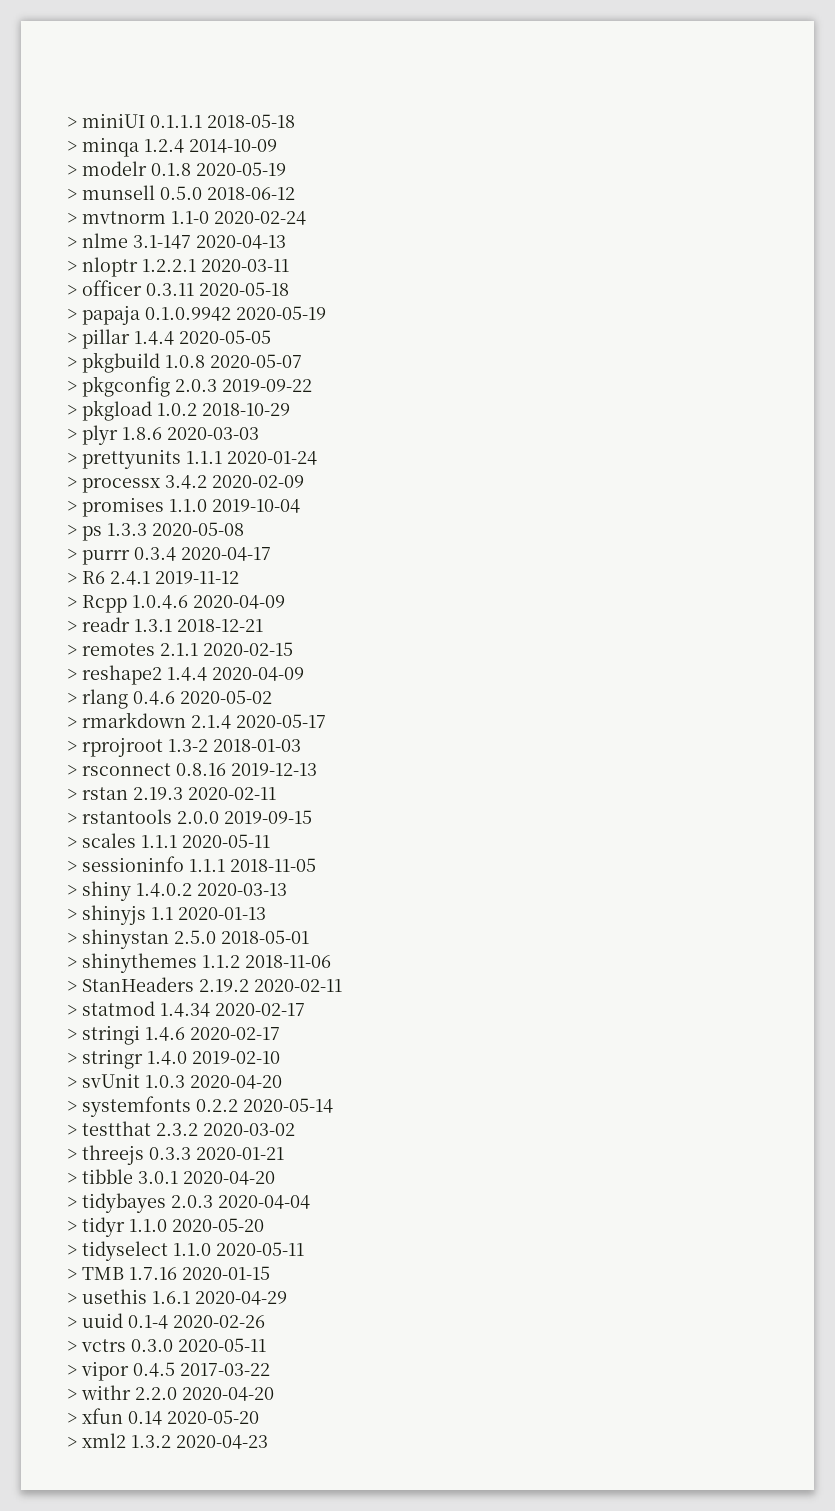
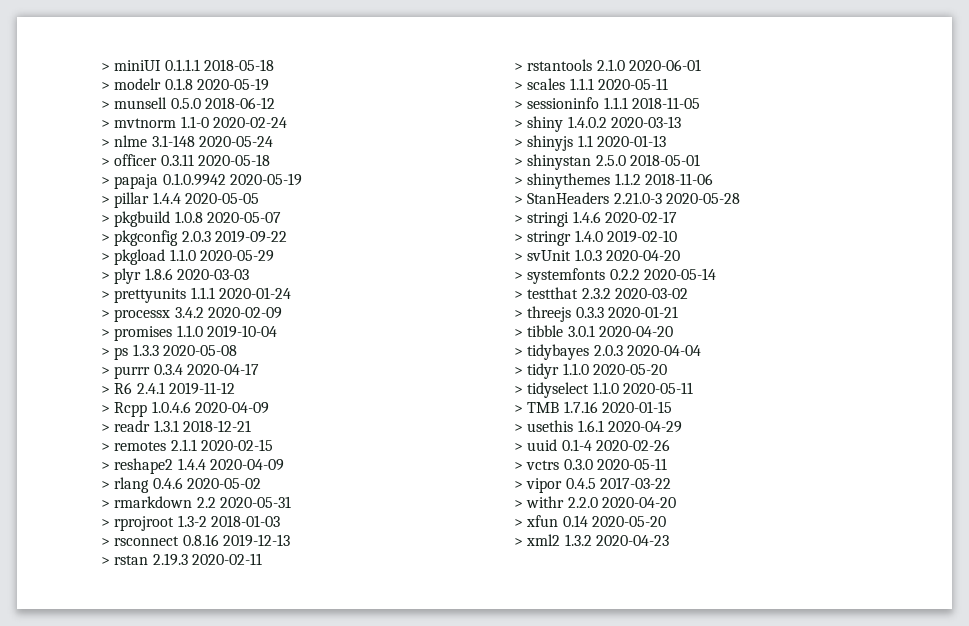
[67,137,277,157] // > minqa 1.2.4 2014-10-09 -> (274, 65) none
[133,235,286,249] [67,257,289,277] 3.1-147 2020-04-13 // > nloptr 1.2.2.1 2020-03-11 -> [151,135,273,147] 3.1-148 2020-05-24
[157,403,290,416] 1.0.2 2018-10-29 -> [169,249,274,262] 1.1.0 2020-05-29
[191,714,326,729] 2.1.4 2020-05-17 -> [196,496,291,508] 2.2 2020-05-31
[177,810,312,824] 2.0.0 2019-09-15 -> [596,59,701,71] 2.1.0 2020-06-01
[199,979,342,992] [67,1001,305,1017] 2.19.2 2020-02-11 // > statmod 1.4.34 2020-02-17 -> [613,192,740,204] 2.21.0-3 2020-05-28

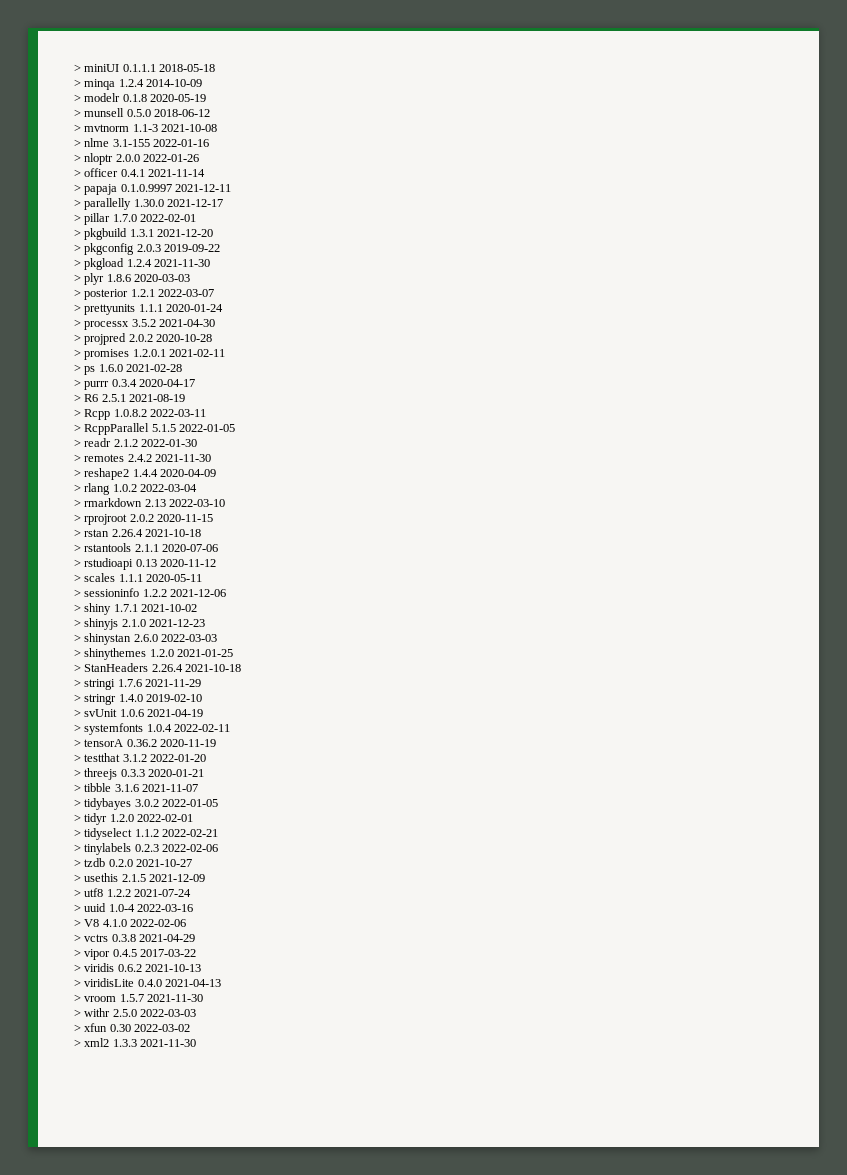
(274, 65) none -> [74,79,203,90] // > minqa 1.2.4 2014-10-09
[180,116,287,128] 1.1-0 2020-02-24 -> [132,124,218,132] 1.1-3 2021-10-08
[151,135,273,147] 3.1-148 2020-05-24 -> [112,139,210,147] [74,153,200,165] 3.1-155 2022-01-16 // > nloptr 2.0.0 2022-01-26
[160,154,270,166] 0.3.11 2020-05-18 -> [120,169,206,177] 0.4.1 2021-11-14
[162,173,302,186] 0.1.0.9942 2020-05-19 -> [120,184,232,192] [74,198,224,210] 0.1.0.9997 2021-12-11 // > parallelly 1.30.0 2021-12-17
[152,192,259,204] 1.4.4 2020-05-05 -> [112,214,197,222] 1.7.0 2022-02-01
[174,211,281,223] 1.0.8 2020-05-07 -> [129,229,214,237] 1.3.1 2021-12-20
[169,249,274,262] 1.1.0 2020-05-29 -> [126,259,211,267] 1.2.4 2021-11-30
(249, 274) none -> [74,289,215,300] // > posterior 1.2.1 2022-03-07
[174,307,282,319] 3.4.2 2020-02-09 -> [131,319,216,327] [74,333,213,345] 3.5.2 2021-04-30 // > projpred 2.0.2 2020-10-28
[176,325,277,338] 1.1.0 2019-10-04 -> [132,349,226,357] 1.2.0.1 2021-02-11
[132,344,237,356] 1.3.3 2020-05-08 -> [98,364,183,372] 1.6.0 2021-02-28
[136,382,235,395] 2.4.1 2019-11-12 -> [101,394,186,402] 2.5.1 2021-08-19
[151,401,269,414] 1.0.4.6 2020-04-09 -> [113,409,207,417] [74,423,236,435] 1.0.8.2 2022-03-11 // > RcppParallel 5.1.5 2022-01-05
[153,420,251,432] 1.3.1 2018-12-21 -> [113,439,198,447] 2.1.2 2022-01-30
[170,439,273,451] 2.1.1 2020-02-15 -> [127,454,212,462] 2.4.2 2021-11-30
[152,477,261,489] 0.4.6 2020-05-02 -> [112,484,198,492] 1.0.2 2022-03-04
[196,496,291,508] 2.2 2020-05-31 -> [144,499,226,507] 2.13 2022-03-10
[177,515,280,527] [101,534,290,547] 1.3-2 2018-01-03 // > rsconnect 0.8.16 2019-12-13 -> [129,514,214,522] 2.0.2 2020-11-15
[152,553,262,566] 2.19.3 2020-02-11 -> [111,529,202,537] 2.26.4 2021-10-18
[596,59,701,71] 2.1.0 2020-06-01 -> [134,544,219,552] [74,558,217,570] 2.1.1 2020-07-06 // > rstudioapi 0.13 2020-11-12
[603,97,700,109] 1.1.1 2018-11-05 -> [142,589,227,597] 1.2.2 2021-12-06
[567,116,681,128] 1.4.0.2 2020-03-13 -> [113,604,198,612] 1.7.1 2021-10-02
[577,135,666,147] 1.1 2020-01-13 -> [121,619,206,627] 2.1.0 2021-12-23
[595,154,700,166] 2.5.0 2018-05-01 -> [133,634,218,642] 2.6.0 2022-03-03
[614,173,713,185] 1.1.2 2018-11-06 -> [149,649,234,657] 1.2.0 2021-01-25
[613,192,740,204] 2.21.0-3 2020-05-28 -> [151,664,242,672] 2.26.4 2021-10-18
[572,211,677,223] 1.4.6 2020-02-17 -> [117,679,202,687] 1.7.6 2021-11-29
[574,249,680,261] 1.0.3 2020-04-20 -> [119,709,204,717] 1.0.6 2021-04-19
[609,268,716,280] 0.2.2 2020-05-14 -> [146,724,231,732] [74,739,217,747] 1.0.4 2022-02-11 // > tensorA 0.36.2 2020-11-19
[581,288,688,299] 2.3.2 2020-03-02 -> [122,754,207,762] 3.1.2 2022-01-20
[567,325,673,337] 3.0.1 2020-04-20 -> [114,784,199,792] 3.1.6 2021-11-07
[593,345,701,356] 2.0.3 2020-04-04 -> [134,799,219,807] 3.0.2 2022-01-05
[562,363,667,375] 1.1.0 2020-05-20 -> [109,814,194,822] 1.2.0 2022-02-01
[592,382,693,394] [514,401,672,413] [514,420,682,433] [514,439,670,451] 1.1.0 2020-05-11 // > TMB 1.7.16 2020-01-15 // > usethis 1.6.1 2020-04-29 // > uuid 0.1-4 2020-02-26 -> [134,829,219,837] [74,843,219,855] [74,858,193,867] [74,873,206,882] [74,888,192,897] [74,903,194,912] [74,919,187,927] 1.1.2 2022-02-21 // > tinylabels 0.2.3 2022-02-06 // > tzdb 0.2.0 2021-10-27 // > usethis 2.1.5 2021-12-09 // > utf8 1.2.2 2021-07-24 // > uuid 1.0-4 2022-03-16 // > V8 4.1.0 2022-02-06
[563,458,667,470] 0.3.0 2020-05-11 -> [111,934,196,942] 0.3.8 2021-04-29
(671, 483) none -> [74,963,202,972] [74,978,222,987] [74,994,204,1002] // > viridis 0.6.2 2021-10-13 // > viridisLite 0.4.0 2021-04-13 // > vroom 1.5.7 2021-11-30
[567,497,676,508] 2.2.0 2020-04-20 -> [112,1009,197,1017] 2.5.0 2022-03-03
[562,515,666,527] 0.14 2020-05-20 -> [109,1024,191,1032] 0.30 2022-03-02
[564,534,669,546] 1.3.2 2020-04-23 -> [112,1039,197,1047] 1.3.3 2021-11-30

